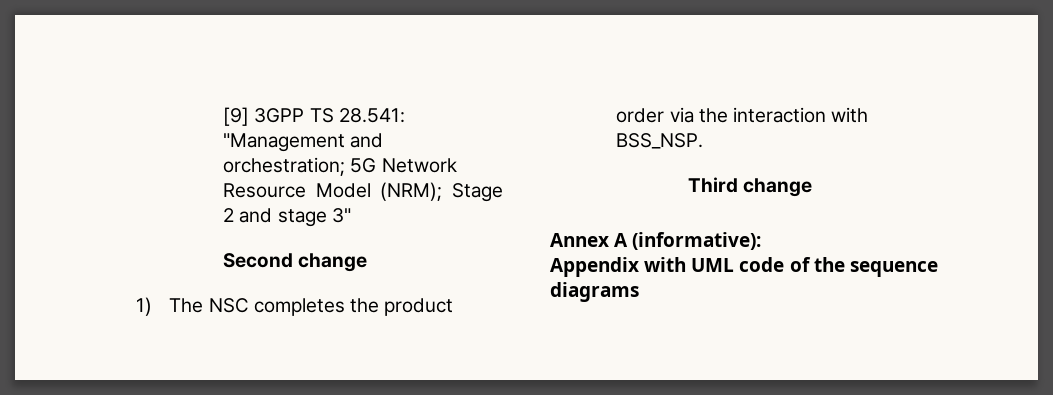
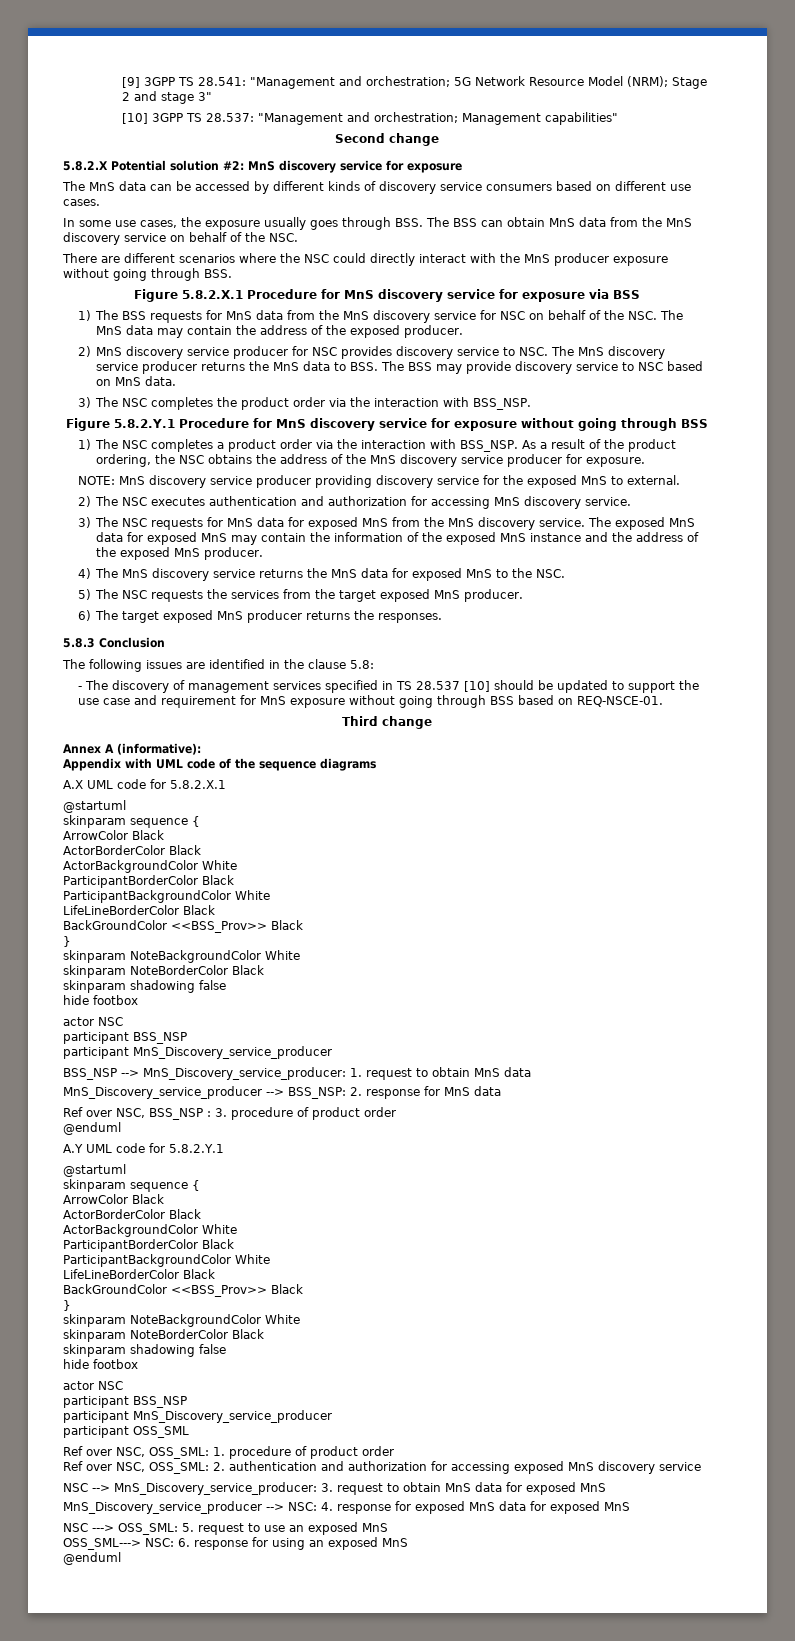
[223,253,368,272] [136,297,153,316] Second change // 1) -> [121,112,618,125] [334,133,439,146] [63,160,462,173] [62,181,691,194] [63,199,100,206] [63,217,692,230] [63,232,298,245] [62,253,668,266] [63,268,232,281] [133,289,640,302] [77,310,684,323] [96,325,464,338] [77,346,666,359] [96,361,704,374] [96,376,177,386] [77,397,91,408] [10] 3GPP TS 28.537: "Management and orchestration; Management capabilities" // Second change // 5.8.2.X Potential solution #2: MnS discovery service for exposure // The MnS data can be accessed by different kinds of discovery service consumers based on different use cases. // In some use cases, the exposure usually goes through BSS. The BSS can obtain MnS data from the MnS discovery service on behalf of the NSC. // There are different scenarios where the NSC could directly interact with the MnS producer exposure without going through BSS. // Figure 5.8.2.X.1 Procedure for MnS discovery service for exposure via BSS // 1) The BSS requests for MnS data from the MnS discovery service for NSC on behalf of the NSC. The MnS data may contain the address of the exposed producer. // 2) MnS discovery service producer for NSC provides discovery service to NSC. The MnS discovery service producer returns the MnS data to BSS. The BSS may provide discovery service to NSC based on MnS data. // 3)
(704, 141) none -> [65,418,708,431] [77,439,677,452] [96,454,646,467] [77,475,680,488] [77,496,632,509] [77,517,696,530] [96,532,700,545] [96,547,264,560] [77,568,566,581] [77,589,524,602] [77,610,443,623] [63,637,165,648] [62,659,374,672] [77,680,699,693] [77,695,663,708] // Figure 5.8.2.Y.1 Procedure for MnS discovery service for exposure without going through BSS // 1) The NSC completes a product order via the interaction with BSS_NSP. As a result of the product ordering, the NSC obtains the address of the MnS discovery service producer for exposure. // NOTE: MnS discovery service producer providing discovery service for the exposed MnS to external. // 2) The NSC executes authentication and authorization for accessing MnS discovery service. // 3) The NSC requests for MnS data for exposed MnS from the MnS discovery service. The exposed MnS data for exposed MnS may contain the information of the exposed MnS instance and the address of the exposed MnS producer. // 4) The MnS discovery service returns the MnS data for exposed MnS to the NSC. // 5) The NSC requests the services from the target exposed MnS producer. // 6) The target exposed MnS producer returns the responses. // 5.8.3 Conclusion // The following issues are identified in the clause 5.8: // - The discovery of management services specified in TS 28.537 [10] should be updated to support the use case and requirement for MnS exposure without going through BSS based on REQ-NSCE-01.
(639, 292) none -> [63,779,226,789] [63,800,126,813] [63,815,200,828] [63,830,164,840] [63,845,201,855] [63,860,237,873] [63,875,234,888] [63,890,270,903] [63,905,215,915] [63,920,303,933] [63,936,71,947] [63,950,300,963] [63,965,264,978] [63,980,226,993] [63,995,138,1005] [63,1017,123,1026] [63,1032,187,1044] [63,1046,332,1059] [63,1067,531,1080] [63,1086,501,1099] [63,1107,396,1120] [63,1122,121,1135] [63,1143,224,1153] [63,1164,126,1177] [63,1179,200,1192] [63,1194,164,1204] [63,1209,201,1219] [63,1224,237,1237] [63,1239,234,1252] [63,1254,270,1267] [63,1269,215,1279] [63,1284,303,1297] [63,1300,71,1311] [63,1314,300,1327] [63,1329,264,1342] [63,1344,226,1357] [63,1359,138,1369] [63,1381,123,1390] [63,1396,187,1408] [63,1410,332,1423] [63,1426,189,1438] [63,1446,394,1459] [63,1461,701,1474] [63,1482,606,1495] [63,1501,630,1514] [63,1522,388,1535] [63,1537,408,1550] [63,1552,121,1565] // A.X UML code for 5.8.2.X.1 // @startuml // skinparam sequence { // ArrowColor Black // ActorBorderColor Black // ActorBackgroundColor White // ParticipantBorderColor Black // ParticipantBackgroundColor White // LifeLineBorderColor Black // BackGroundColor <<BSS_Prov>> Black // } // skinparam NoteBackgroundColor White // skinparam NoteBorderColor Black // skinparam shadowing false // hide footbox // actor NSC // participant BSS_NSP // participant MnS_Discovery_service_producer // BSS_NSP --> MnS_Discovery_service_producer: 1. request to obtain MnS data // MnS_Discovery_service_producer --> BSS_NSP: 2. response for MnS data // Ref over NSC, BSS_NSP : 3. procedure of product order // @enduml // A.Y UML code for 5.8.2.Y.1 // @startuml // skinparam sequence { // ArrowColor Black // ActorBorderColor Black // ActorBackgroundColor White // ParticipantBorderColor Black // ParticipantBackgroundColor White // LifeLineBorderColor Black // BackGroundColor <<BSS_Prov>> Black // } // skinparam NoteBackgroundColor White // skinparam NoteBorderColor Black // skinparam shadowing false // hide footbox // actor NSC // participant BSS_NSP // participant MnS_Discovery_service_producer // participant OSS_SML // Ref over NSC, OSS_SML: 1. procedure of product order // Ref over NSC, OSS_SML: 2. authentication and authorization for accessing exposed MnS discovery service // NSC --> MnS_Discovery_service_producer: 3. request to obtain MnS data for exposed MnS // MnS_Discovery_service_producer --> NSC: 4. response for exposed MnS data for exposed MnS // NSC ---> OSS_SML: 5. request to use an exposed MnS // OSS_SML---> NSC: 6. response for using an exposed MnS // @enduml

